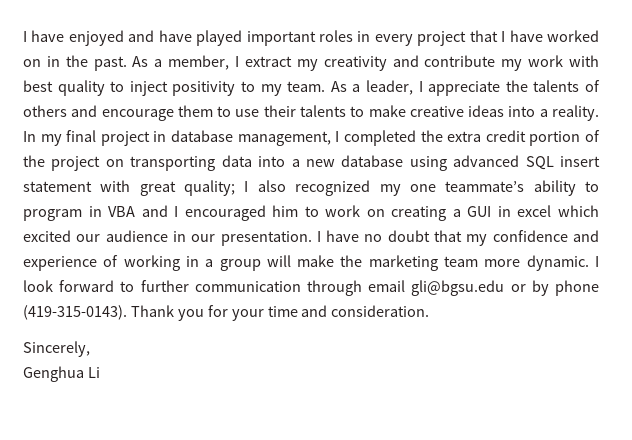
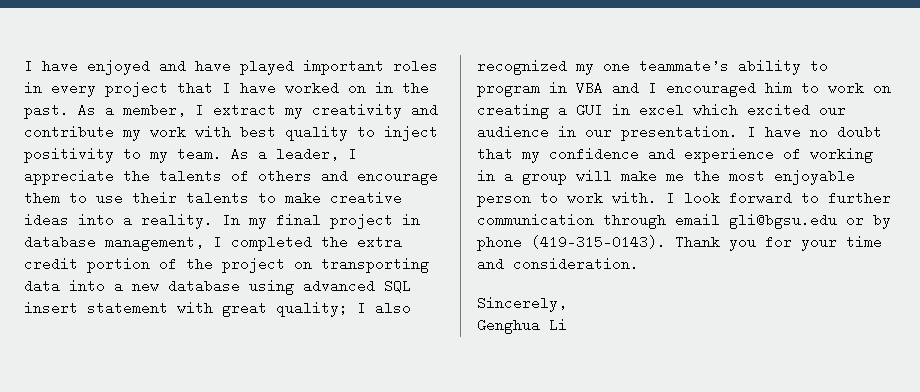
[340,255,589,271] the marketing team more dynamic. -> [666,169,855,185] [477,191,657,207] me the most enjoyable person to work with.

